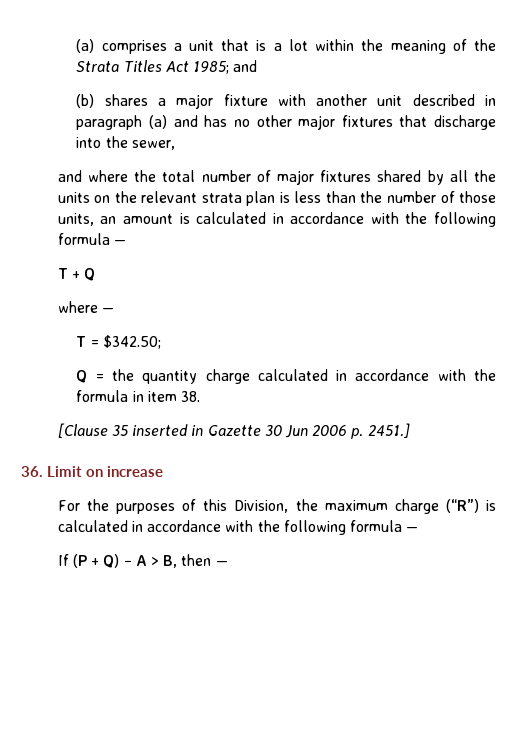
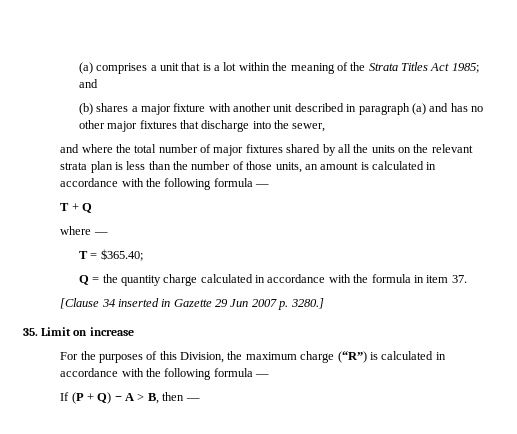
[102,335,161,349] $342.50; -> [100,249,143,261] $365.40;
[180,391,200,402] 38. -> [451,275,467,283] 37.
[112,425,130,436] 35 -> [101,299,115,307] 34
[264,423,410,439] [21,466,43,477] 30 Jun 2006 p. 2451.] // 36. -> [215,298,324,310] [23,328,38,336] 29 Jun 2007 p. 3280.] // 35.

